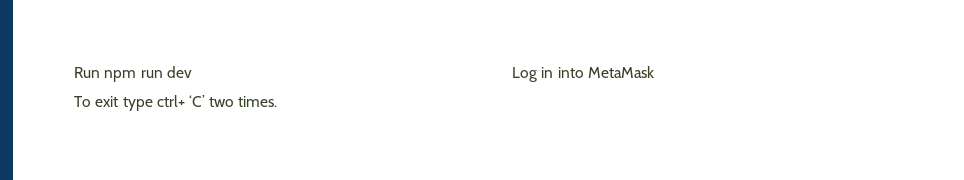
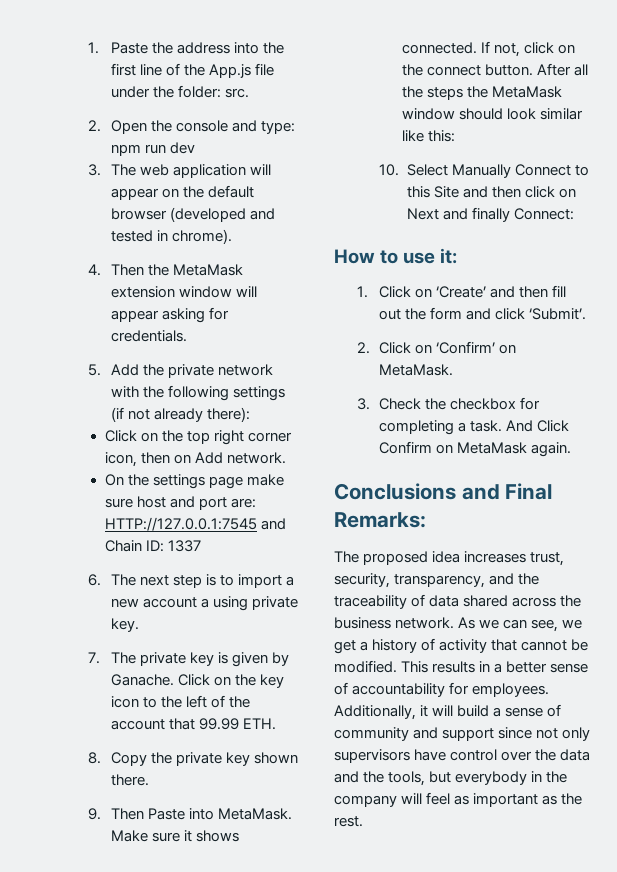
[74,66,192,82] [74,95,278,111] [512,66,654,82] Run npm run dev // To exit type ctrl+ ‘C’ two times. // Log in into MetaMask -> [88,42,284,54] [110,63,274,78] [110,85,249,98] [88,120,295,134] [110,142,195,156] [88,164,271,178] [110,185,254,200] [110,207,275,222] [110,229,232,244] [88,264,243,276] [110,286,257,298] [110,307,229,323] [110,330,187,342] [88,364,273,378] [110,385,285,401] [110,407,250,422] [104,430,292,445] [104,452,286,467] [104,474,284,489] [104,496,256,510] [104,517,286,531] [104,540,201,552] [88,574,294,588] [110,596,298,611] [110,618,139,632] [88,652,289,667] [110,674,284,688] [110,695,250,708] [110,718,276,730] [88,752,298,766] [110,774,149,786] [88,808,292,820] [110,830,239,842] [401,41,575,57] [401,63,588,76] [401,86,562,100] [401,108,583,120] [401,130,455,142] [379,164,589,178] [406,186,576,198] [406,207,574,222] [334,248,458,264] [356,285,567,298] [379,307,587,320] [356,341,517,354] [379,364,454,376] [356,397,541,410] [379,420,570,435] [379,441,572,457] [334,483,553,500] [334,512,426,528] [334,551,565,566] [334,573,540,588] [334,594,582,609] [334,617,583,632] [334,638,589,654] [334,660,589,673] [334,682,550,697] [334,704,562,720] [334,727,591,741] [334,749,591,763] [334,771,568,786] [334,792,583,807] [334,816,363,827] 1. Paste the address into the first line of the App.js file under the folder: src. // 2. Open the console and type: npm run dev // 3. The web application will appear on the default browser (developed and tested in chrome). // 4. Then the MetaMask extension window will appear asking for credentials. // 5. Add the private network with the following settings (if not already there): // Click on the top right corner icon, then on Add network. // On the settings page make sure host and port are: HTTP://127.0.0.1:7545 and Chain ID: 1337 // 6. The next step is to import a new account a using private key. // 7. The private key is given by Ganache. Click on the key icon to the left of the account that 99.99 ETH. // 8. Copy the private key shown there. // 9. Then Paste into MetaMask. Make sure it shows connected. If not, click on the connect button. After all the steps the MetaMask window should look similar like this: // 10. Select Manually Connect to this Site and then click on Next and finally Connect: // How to use it: // 1. Click on ‘Create’ and then fill out the form and click ‘Submit’. // 2. Click on ‘Confirm’ on MetaMask. // 3. Check the checkbox for completing a task. And Click Confirm on MetaMask again. // Conclusions and Final Remarks: // The proposed idea increases trust, security, transparency, and the traceability of data shared across the business network. As we can see, we get a history of activity that cannot be modified. This results in a better sense of accountability for employees. Additionally, it will build a sense of community and support since not only supervisors have control over the data and the tools, but everybody in the company will feel as important as the rest.

